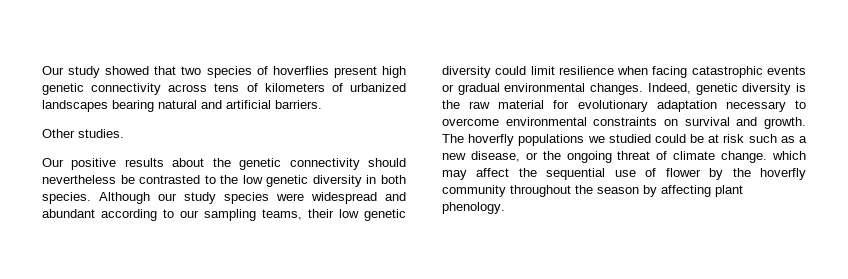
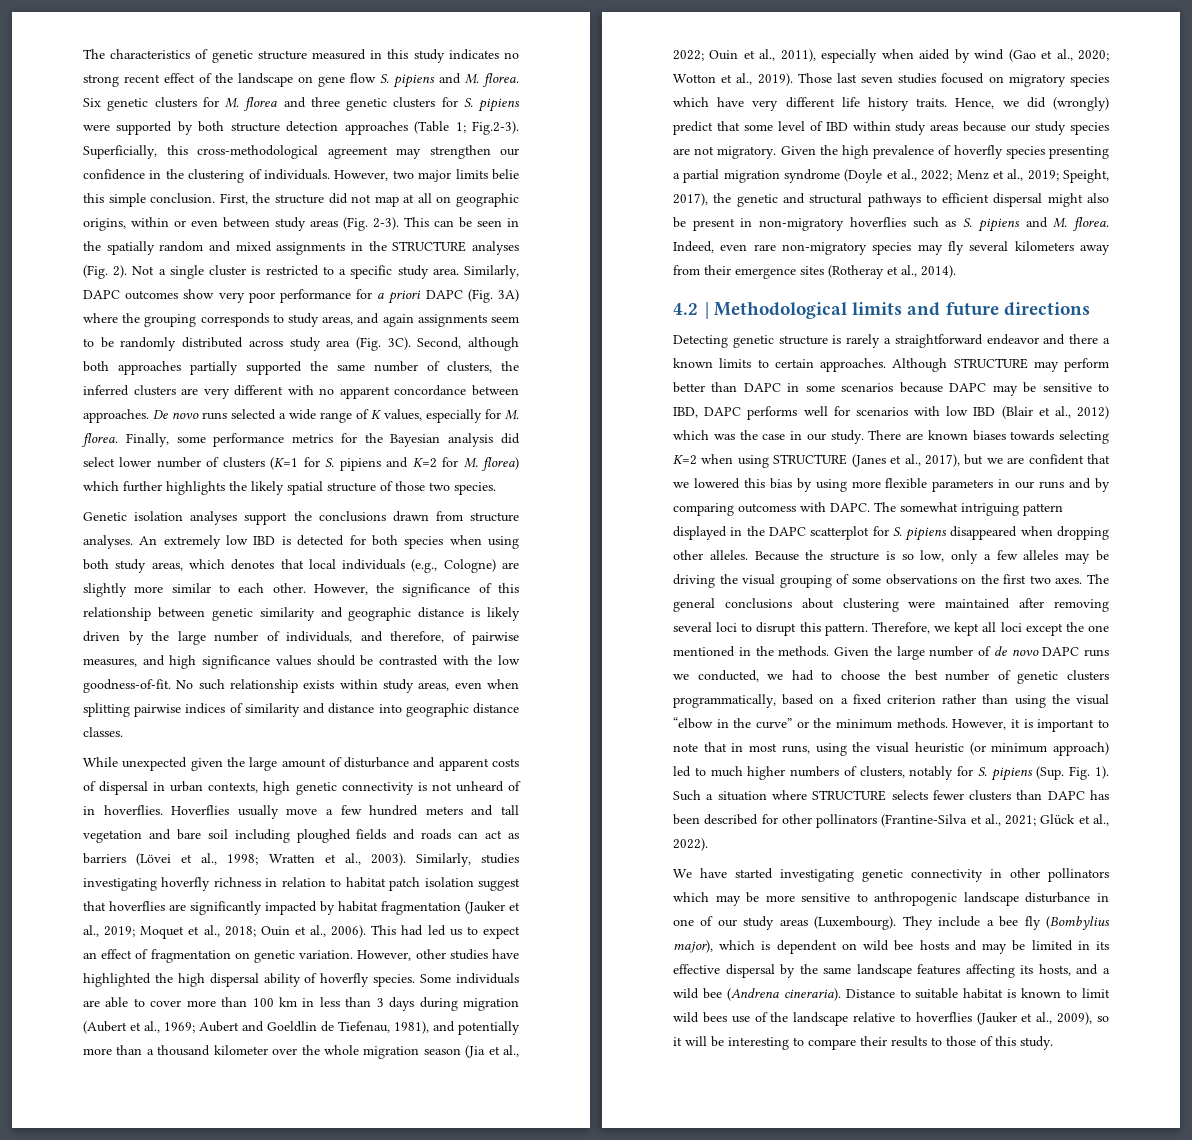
[42,66,406,78] [42,83,406,95] [42,100,322,112] [42,129,124,138] [42,158,406,170] [42,175,406,187] [42,192,406,204] [42,209,406,221] [442,66,806,78] [442,83,806,95] [442,100,806,112] [442,117,806,129] [442,134,807,146] [442,151,806,163] [442,168,806,180] [442,185,743,197] [442,202,505,214] Our study showed that two species of hoverflies present high genetic connectivity across tens of kilometers of urbanized landscapes bearing natural and artificial barriers. // Other studies. // Our positive results about the genetic connectivity should nevertheless be contrasted to the low genetic diversity in both species. Although our study species were widespread and abundant according to our sampling teams, their low genetic diversity could limit resilience when facing catastrophic events or gradual environmental changes. Indeed, genetic diversity is the raw material for evolutionary adaptation necessary to overcome environmental constraints on survival and growth. The hoverfly populations we studied could be at risk such as a new disease, or the ongoing threat of climate change. which may affect the sequential use of flower by the hoverfly community throughout the season by affecting plant phenology. -> [83,49,519,63] [83,73,519,88] [83,97,520,112] [83,121,519,135] [83,145,519,159] [83,169,519,183] [83,193,519,207] [83,217,519,231] [83,241,519,255] [83,265,519,279] [83,289,519,304] [83,313,519,327] [83,337,519,351] [83,361,519,375] [83,385,519,399] [83,409,519,423] [81,433,520,447] [83,457,519,471] [83,481,496,495] [83,511,519,525] [83,535,520,549] [83,559,519,573] [83,583,520,597] [83,607,520,621] [83,631,519,645] [83,655,520,669] [83,679,519,693] [83,703,519,717] [83,727,123,737] [83,757,520,771] [83,781,521,795] [83,805,519,819] [83,829,520,843] [83,853,519,867] [83,877,521,891] [83,901,520,915] [83,925,520,939] [83,949,519,963] [83,973,519,987] [83,997,519,1011] [83,1021,520,1035] [83,1045,519,1059] [673,49,1109,63] [673,73,1109,87] [673,97,1109,111] [673,121,1109,135] [673,145,1109,159] [673,169,1109,183] [673,193,1109,207] [673,217,1109,232] [673,241,1110,255] [673,265,956,279] [673,302,1090,319] [673,334,1110,348] [673,358,1109,372] [673,382,1109,396] [673,406,1109,420] [673,430,1109,444] [673,454,1110,468] [673,478,1110,492] [673,502,1063,516] [673,526,1109,541] [673,550,1109,564] [673,574,1109,588] [673,598,1109,612] [673,622,1109,636] [673,646,1109,660] [673,670,1109,684] [673,694,1109,708] [673,717,1109,732] [673,742,1109,756] [673,766,1109,781] [673,790,1109,801] [673,814,1109,828] [673,838,708,851] [673,868,1109,882] [673,892,1109,906] [673,916,1110,930] [673,940,1109,954] [673,964,1110,978] [673,988,1110,1001] [673,1012,1109,1026] [673,1036,1053,1050] The characteristics of genetic structure measured in this study indicates no strong recent effect of the landscape on gene flow S. pipiens and M. florea. Six genetic clusters for M. florea and three genetic clusters for S. pipiens were supported by both structure detection approaches (Table 1; Fig.2-3). Superficially, this cross-methodological agreement may strengthen our confidence in the clustering of individuals. However, two major limits belie this simple conclusion. First, the structure did not map at all on geographic origins, within or even between study areas (Fig. 2-3). This can be seen in the spatially random and mixed assignments in the STRUCTURE analyses (Fig. 2). Not a single cluster is restricted to a specific study area. Similarly, DAPC outcomes show very poor performance for a priori DAPC (Fig. 3A) where the grouping corresponds to study areas, and again assignments seem to be randomly distributed across study area (Fig. 3C). Second, although both approaches partially supported the same number of clusters, the inferred clusters are very different with no apparent concordance between approaches. De novo runs selected a wide range of K values, especially for M. florea. Finally, some performance metrics for the Bayesian analysis did select lower number of clusters (K=1 for S. pipiens and K=2 for M. florea) which further highlights the likely spatial structure of those two species. // Genetic isolation analyses support the conclusions drawn from structure analyses. An extremely low IBD is detected for both species when using both study areas, which denotes that local individuals (e.g., Cologne) are slightly more similar to each other. However, the significance of this relationship between genetic similarity and geographic distance is likely driven by the large number of individuals, and therefore, of pairwise measures, and high significance values should be contrasted with the low goodness-of-fit. No such relationship exists within study areas, even when splitting pairwise indices of similarity and distance into geographic distance classes. // While unexpected given the large amount of disturbance and apparent costs of dispersal in urban contexts, high genetic connectivity is not unheard of in hoverflies. Hoverflies usually move a few hundred meters and tall vegetation and bare soil including ploughed fields and roads can act as barriers (Lövei et al., 1998; Wratten et al., 2003). Similarly, studies investigating hoverfly richness in relation to habitat patch isolation suggest that hoverflies are significantly impacted by habitat fragmentation (Jauker et al., 2019; Moquet et al., 2018; Ouin et al., 2006). This had led us to expect an effect of fragmentation on genetic variation. However, other studies have highlighted the high dispersal ability of hoverfly species. Some individuals are able to cover more than 100 km in less than 3 days during migration (Aubert et al., 1969; Aubert and Goeldlin de Tiefenau, 1981), and potentially more than a thousand kilometer over the whole migration season (Jia et al., 2022; Ouin et al., 2011), especially when aided by wind (Gao et al., 2020; Wotton et al., 2019). Those last seven studies focused on migratory species which have very different life history traits. Hence, we did (wrongly) predict that some level of IBD within study areas because our study species are not migratory. Given the high prevalence of hoverfly species presenting a partial migration syndrome (Doyle et al., 2022; Menz et al., 2019; Speight, 2017), the genetic and structural pathways to efficient dispersal might also be present in non-migratory hoverflies such as S. pipiens and M. florea. Indeed, even rare non-migratory species may fly several kilometers away from their emergence sites (Rotheray et al., 2014). // 4.2 | Methodological limits and future directions // Detecting genetic structure is rarely a straightforward endeavor and there a known limits to certain approaches. Although STRUCTURE may perform better than DAPC in some scenarios because DAPC may be sensitive to IBD, DAPC performs well for scenarios with low IBD (Blair et al., 2012) which was the case in our study. There are known biases towards selecting K=2 when using STRUCTURE (Janes et al., 2017), but we are confident that we lowered this bias by using more flexible parameters in our runs and by comparing outcomess with DAPC. The somewhat intriguing pattern displayed in the DAPC scatterplot for S. pipiens disappeared when dropping other alleles. Because the structure is so low, only a few alleles may be driving the visual grouping of some observations on the first two axes. The general conclusions about clustering were maintained after removing several loci to disrupt this pattern. Therefore, we kept all loci except the one mentioned in the methods. Given the large number of de novo DAPC runs we conducted, we had to choose the best number of genetic clusters programmatically, based on a fixed criterion rather than using the visual “elbow in the curve” or the minimum methods. However, it is important to note that in most runs, using the visual heuristic (or minimum approach) led to much higher numbers of clusters, notably for S. pipiens (Sup. Fig. 1). Such a situation where STRUCTURE selects fewer clusters than DAPC has been described for other pollinators (Frantine-Silva et al., 2021; Glück et al., 2022). // We have started investigating genetic connectivity in other pollinators which may be more sensitive to anthropogenic landscape disturbance in one of our study areas (Luxembourg). They include a bee fly (Bombylius major), which is dependent on wild bee hosts and may be limited in its effective dispersal by the same landscape features affecting its hosts, and a wild bee (Andrena cineraria). Distance to suitable habitat is known to limit wild bees use of the landscape relative to hoverflies (Jauker et al., 2009), so it will be interesting to compare their results to those of this study.

